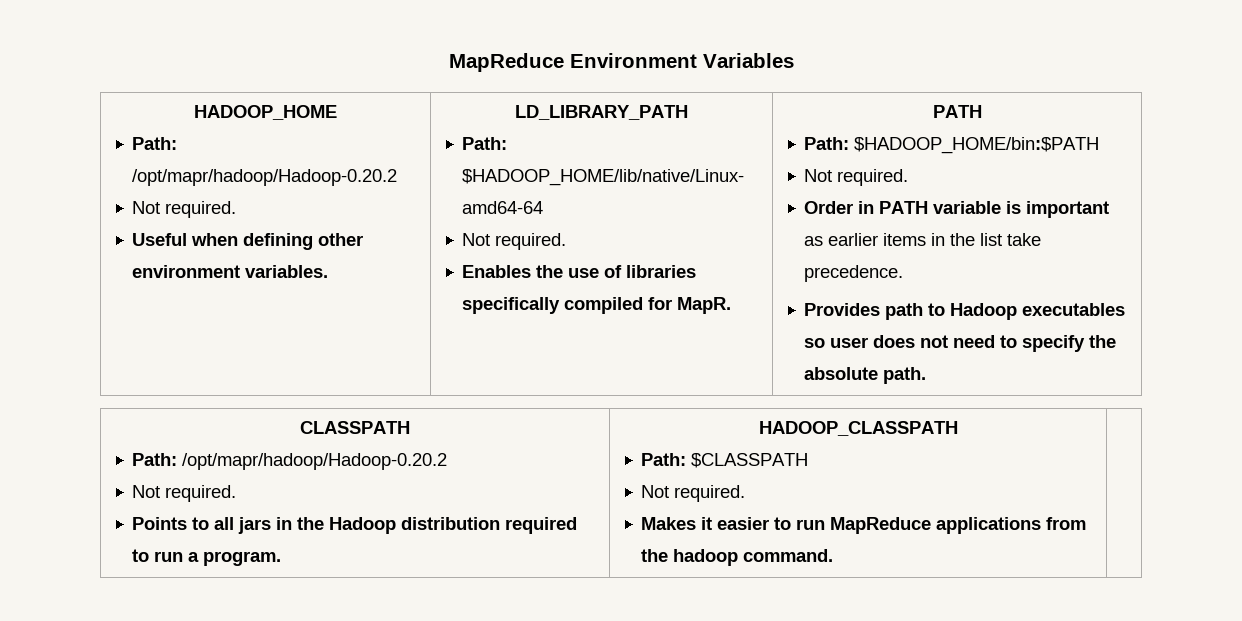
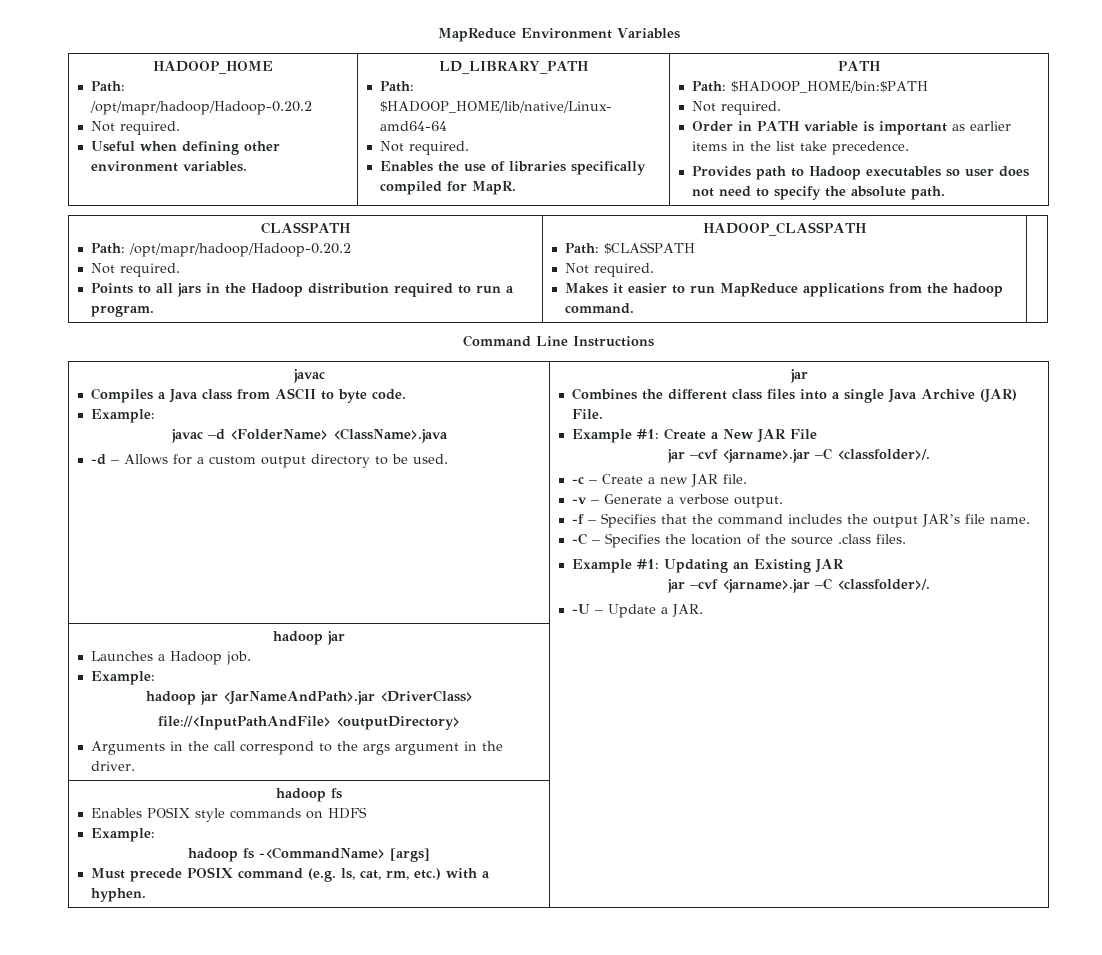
(834, 555) none -> [463,335,654,347] [292,369,325,383] [91,388,407,403] [91,409,156,423] [170,428,448,443] [91,454,449,468] [789,369,808,383] [572,388,1018,403] [572,409,604,419] [572,428,818,443] [667,448,930,463] [572,474,748,487] [572,494,784,508] [572,513,1031,528] [572,533,907,548] [572,559,845,573] [667,578,930,593] [572,604,704,618] [273,631,345,645] [91,651,252,665] [91,671,156,685] [145,690,473,705] [158,716,460,730] [91,741,504,755] [91,761,136,771] [276,788,342,802] [91,807,368,822] [91,828,156,842] [188,847,430,862] [91,867,491,882] [91,888,147,902] // Command Line Instructions // javac // Compiles a Java class from ASCII to byte code. // Example: // javac –d <FolderName> <ClassName>.java // -d – Allows for a custom output directory to be used. | jar // Combines the different class files into a single Java Archive (JAR) File. // Example #1: Create a New JAR File // jar –cvf <jarname>.jar –C <classfolder>/. // -c – Create a new JAR file. // -v – Generate a verbose output. // -f – Specifies that the command includes the output JAR’s file name. // -C – Specifies the location of the source .class files. // Example #1: Updating an Existing JAR // jar –cvf <jarname>.jar –C <classfolder>/. // -U – Update a JAR. // hadoop jar // Launches a Hadoop job. // Example: // hadoop jar <JarNameAndPath>.jar <DriverClass> // file://<InputPathAndFile> <outputDirectory> // Arguments in the call correspond to the args argument in the driver. | // hadoop fs // Enables POSIX style commands on HDFS // Example: // hadoop fs -<CommandName> [args] // Must precede POSIX command (e.g. ls, cat, rm, etc.) with a hyphen. |

